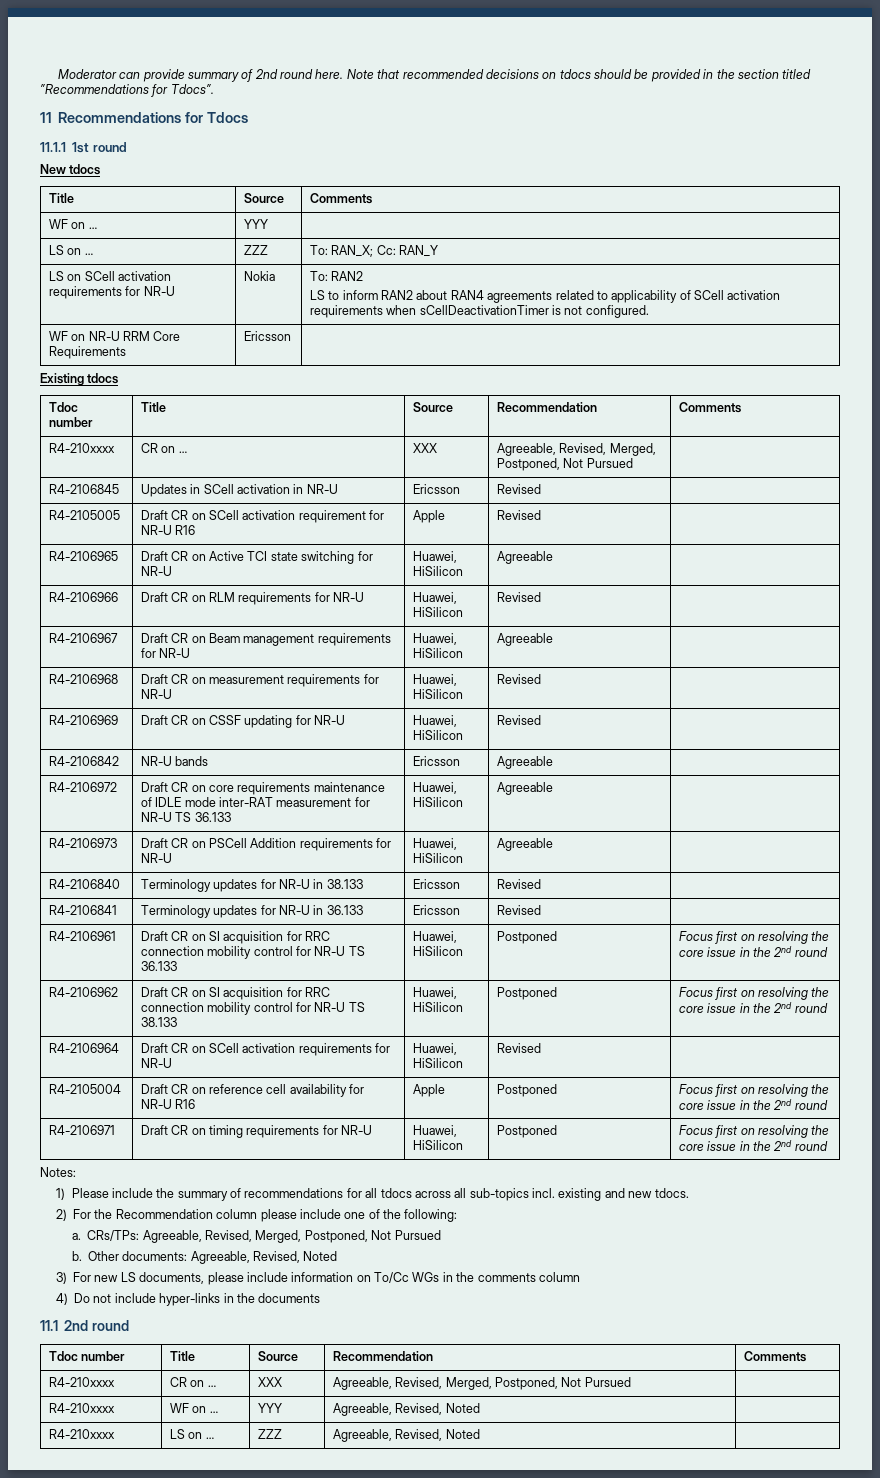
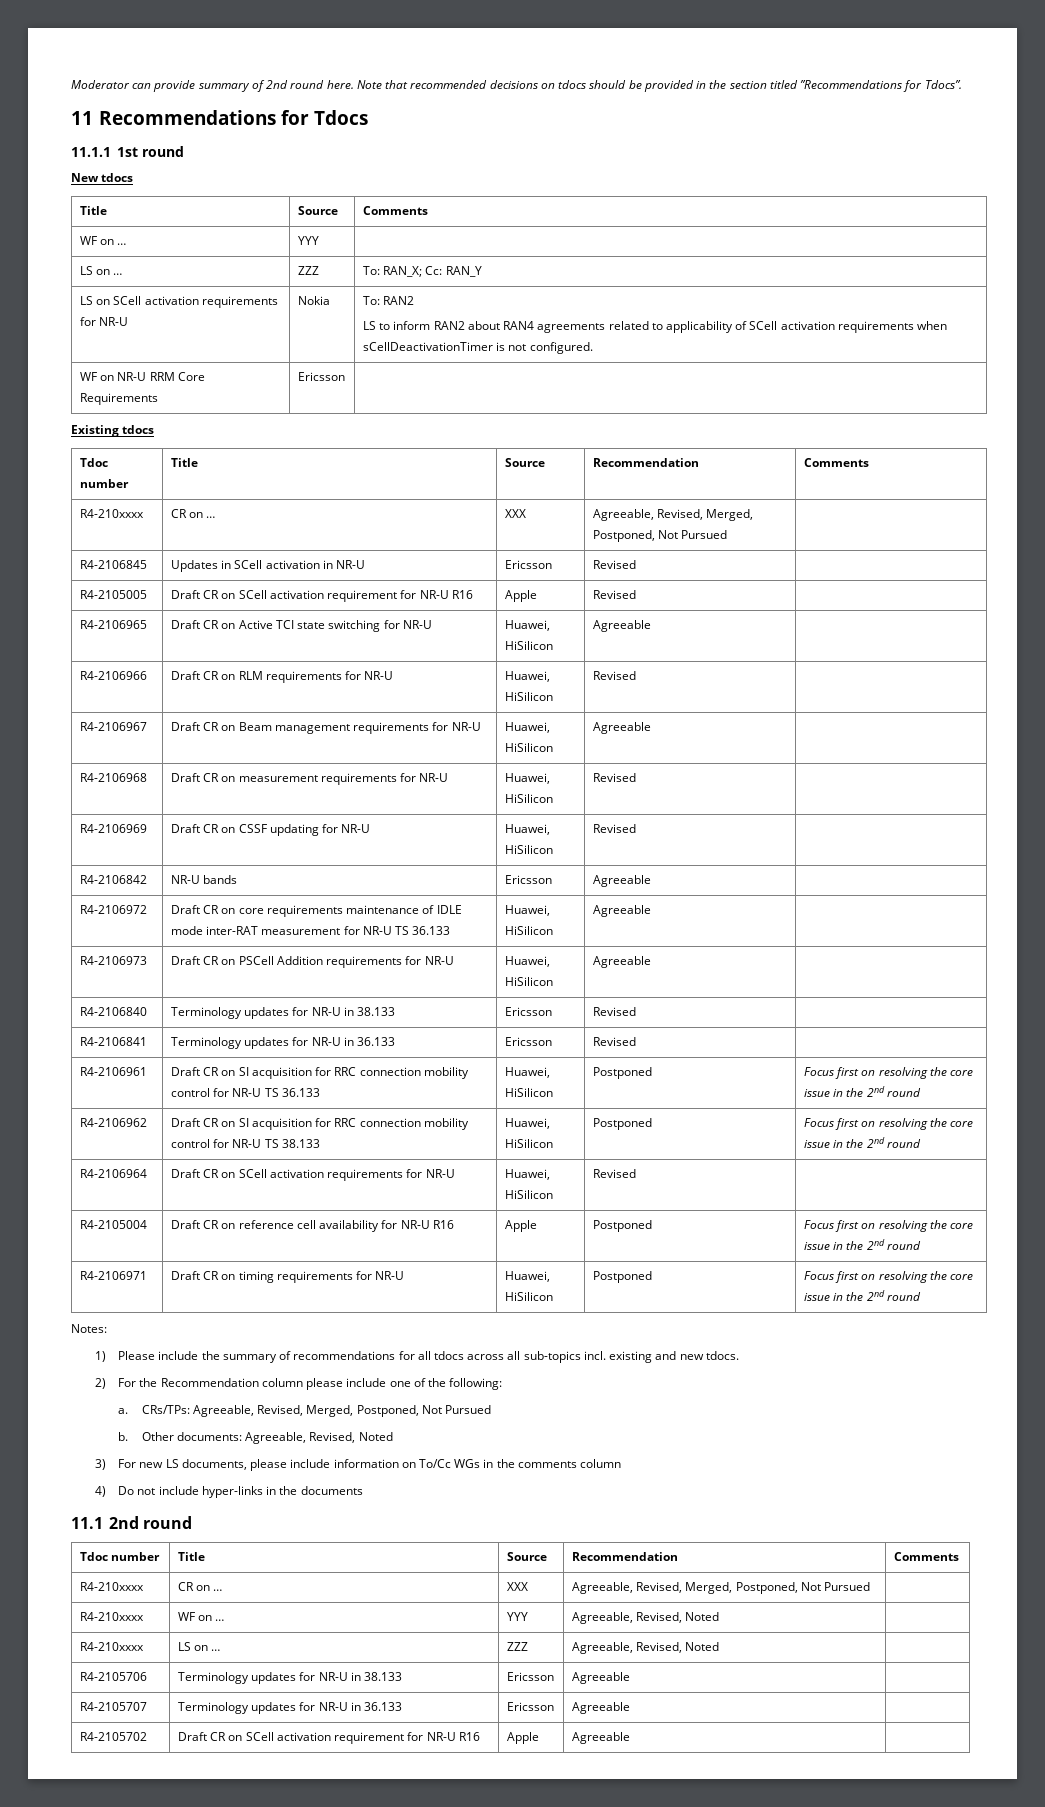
(480, 1434) none -> [79,1672,147,1681] [177,1672,403,1684] [506,1672,554,1681] [571,1672,630,1684] [79,1702,147,1711] [177,1702,403,1714] [506,1702,554,1711] [571,1702,630,1714] [79,1732,147,1741] [177,1732,480,1744] [506,1732,539,1744] [571,1732,630,1744] // R4-2105706 | Terminology updates for NR-U in 38.133 | Ericsson | Agreeable | // R4-2105707 | Terminology updates for NR-U in 36.133 | Ericsson | Agreeable | // R4-2105702 | Draft CR on SCell activation requirement for NR-U R16 | Apple | Agreeable |

